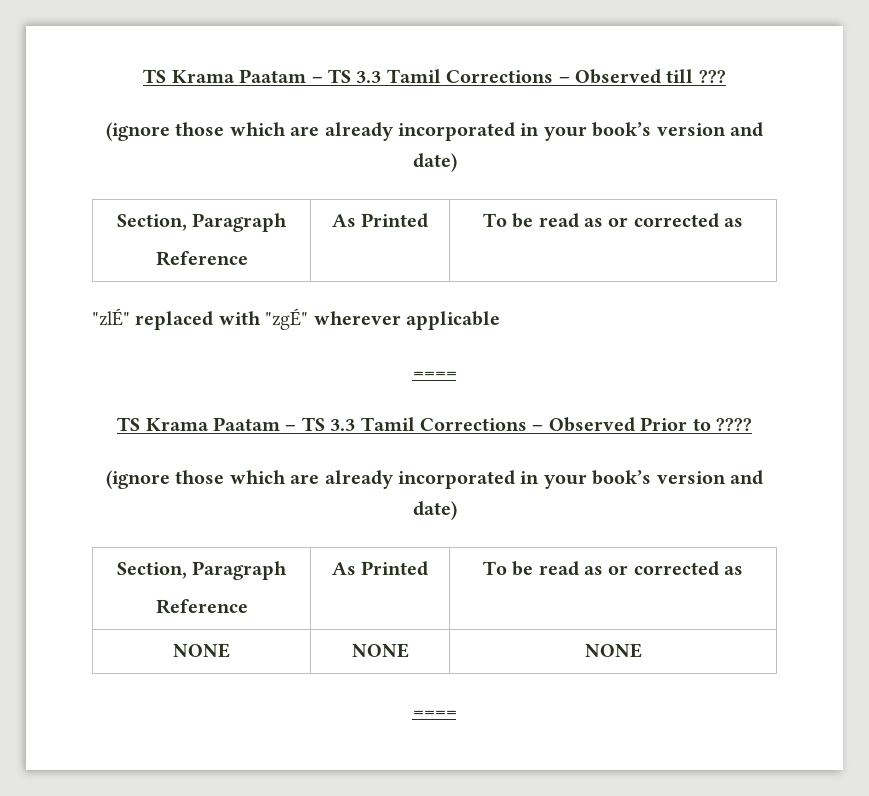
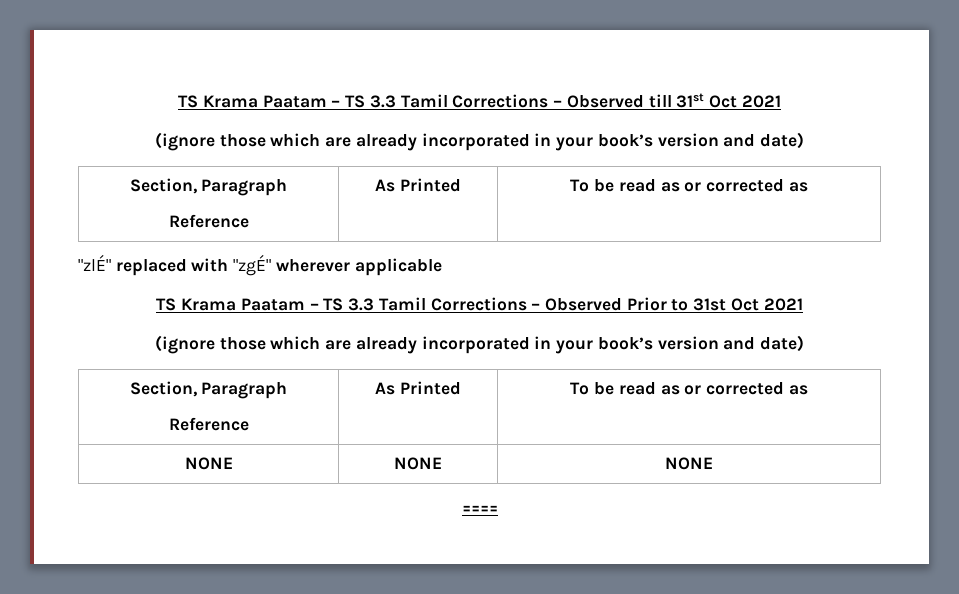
[698,70,726,83] ??? -> [676,93,781,108] 31st Oct 2021
[412,371,457,378] // ==== -> (442, 267) none
[715,418,752,431] ???? -> [693,298,803,311] 31st Oct 2021

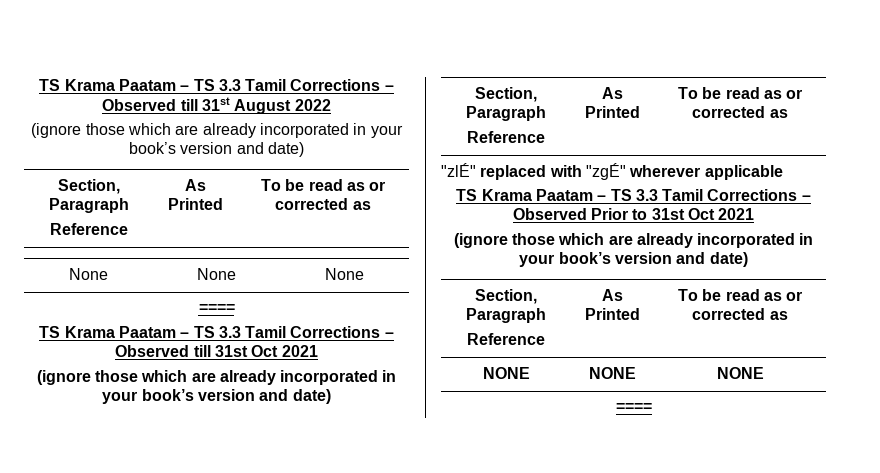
(705, 100) none -> [234,99,331,114] [31,123,403,138] [129,142,304,157] [58,179,120,194] [49,198,129,213] [50,223,128,235] [185,179,206,191] [168,198,223,210] [260,179,386,191] [275,198,371,210] [69,268,108,280] [197,268,236,280] [325,268,364,280] [198,304,235,313] [39,326,394,338] [115,345,248,357] August 2022 // (ignore those which are already incorporated in your book’s version and date) // Section, Paragraph // Reference | As Printed | To be read as or corrected as // None | None | None // ==== // TS Krama Paatam – TS 3.3 Tamil Corrections – Observed till 31st

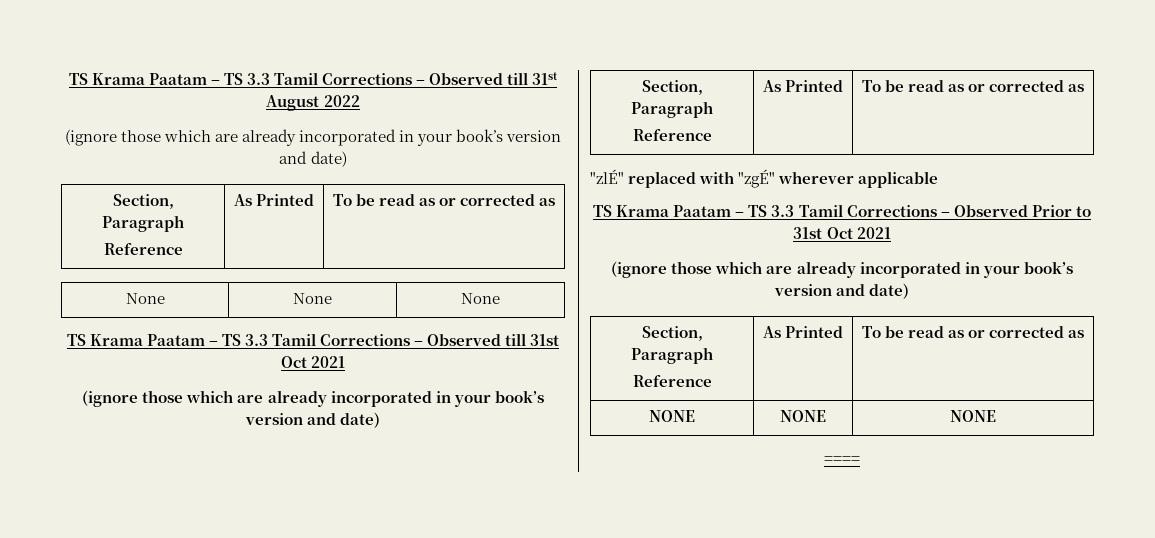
[198,304,235,313] // ==== -> (500, 298) none

